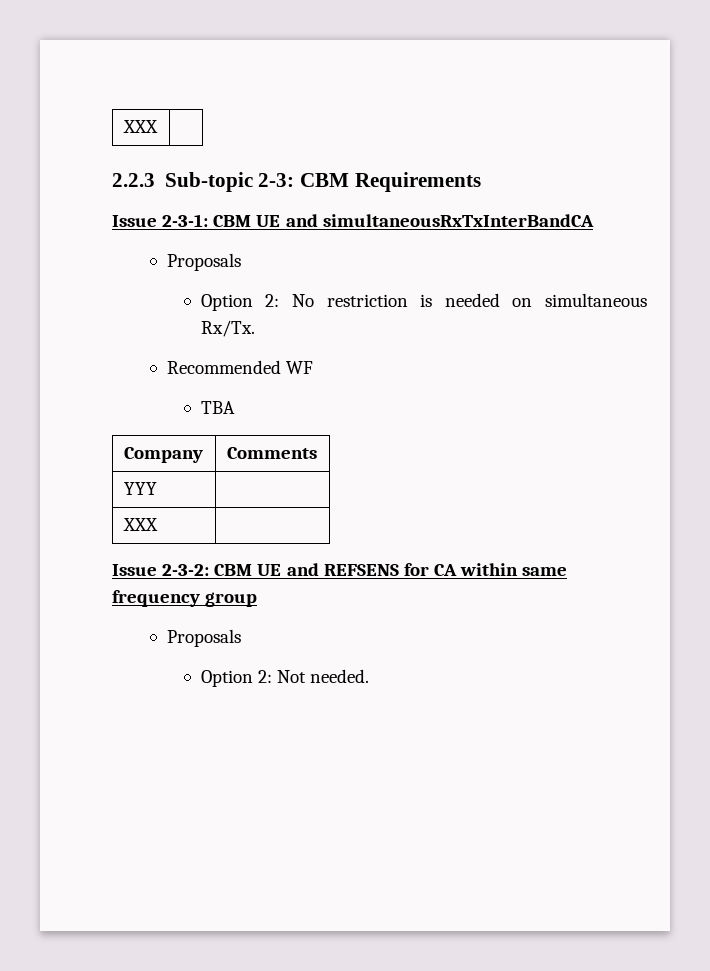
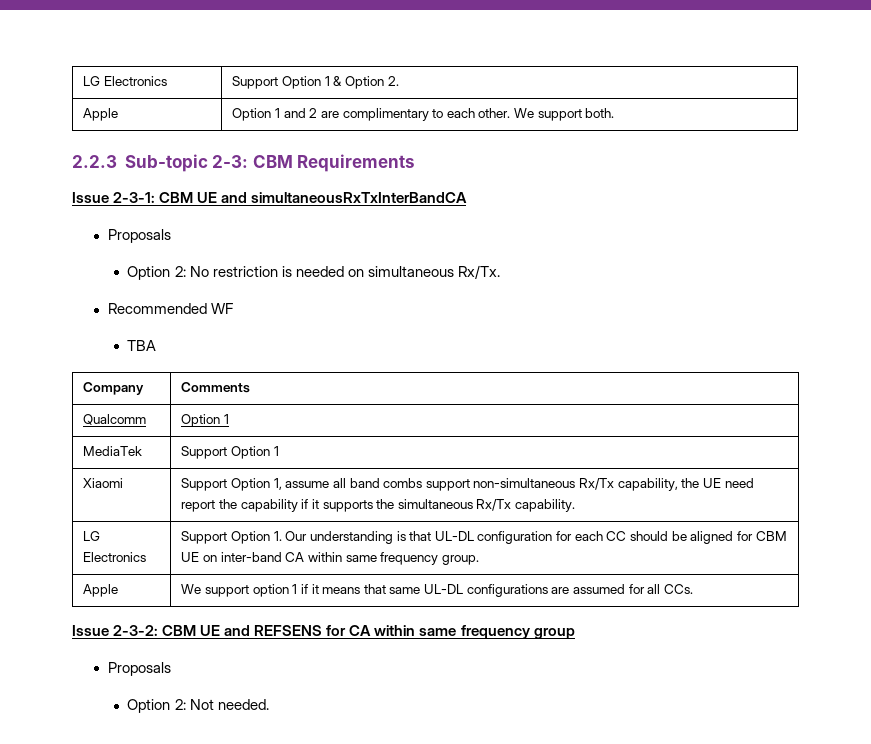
[122,120,158,133] XXX | -> [83,76,167,86] [232,76,399,89] [83,108,119,121] [232,108,615,121] LG Electronics | Support Option 1 & Option 2. // Apple | Option 1 and 2 are complimentary to each other. We support both.
[123,482,157,495] [122,518,158,531] YYY | // XXX | -> [83,414,147,425] [181,414,229,427] [83,446,143,456] [181,446,279,459] [83,478,124,488] [181,478,754,491] [181,499,576,512] [83,531,101,541] [83,552,147,562] [181,531,787,544] [181,552,479,565] [83,584,119,597] [181,584,693,597] Qualcomm | Option 1 // MediaTek | Support Option 1 // Xiaomi | Support Option 1, assume all band combs support non-simultaneous Rx/Tx capability, the UE need report the capability if it supports the simultaneous Rx/Tx capability. // LG Electronics | Support Option 1. Our understanding is that UL-DL configuration for each CC should be aligned for CBM UE on inter-band CA within same frequency group. // Apple | We support option 1 if it means that same UL-DL configurations are assumed for all CCs.

